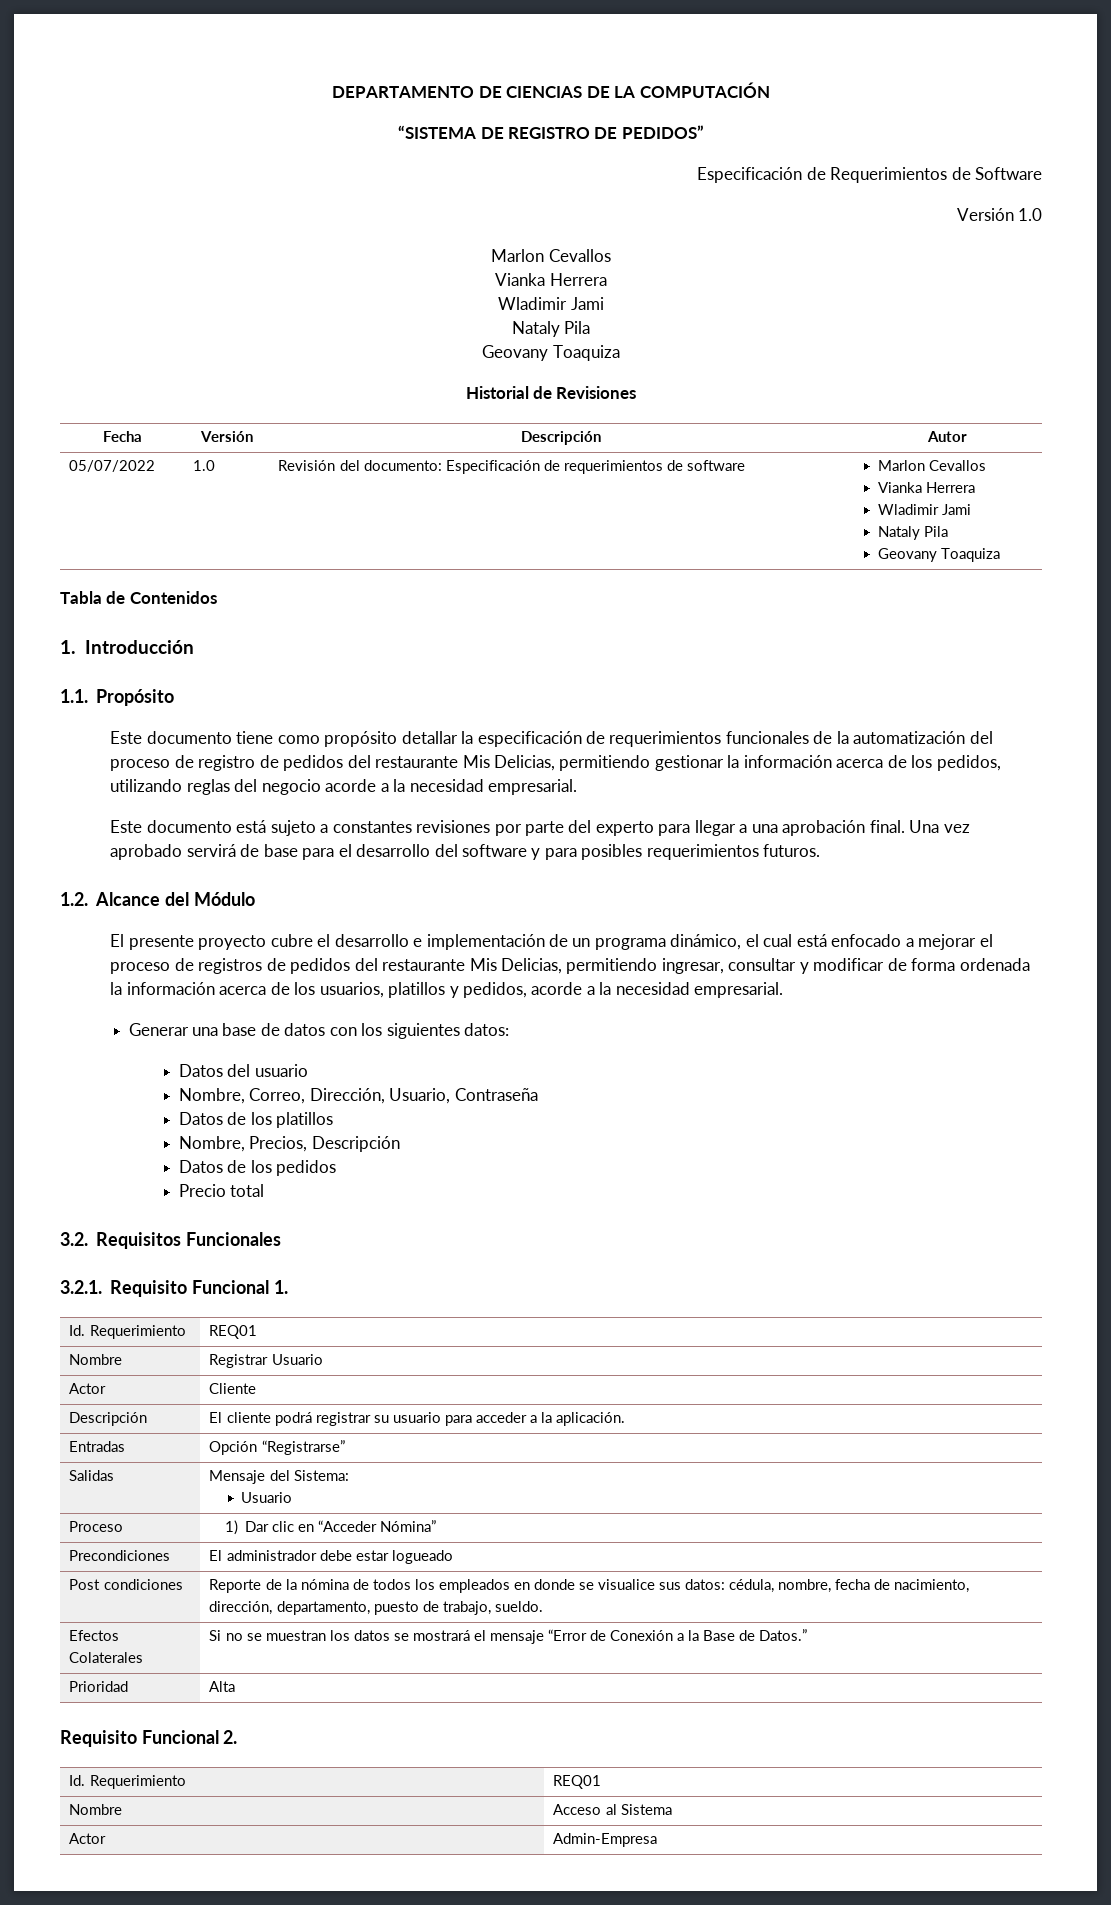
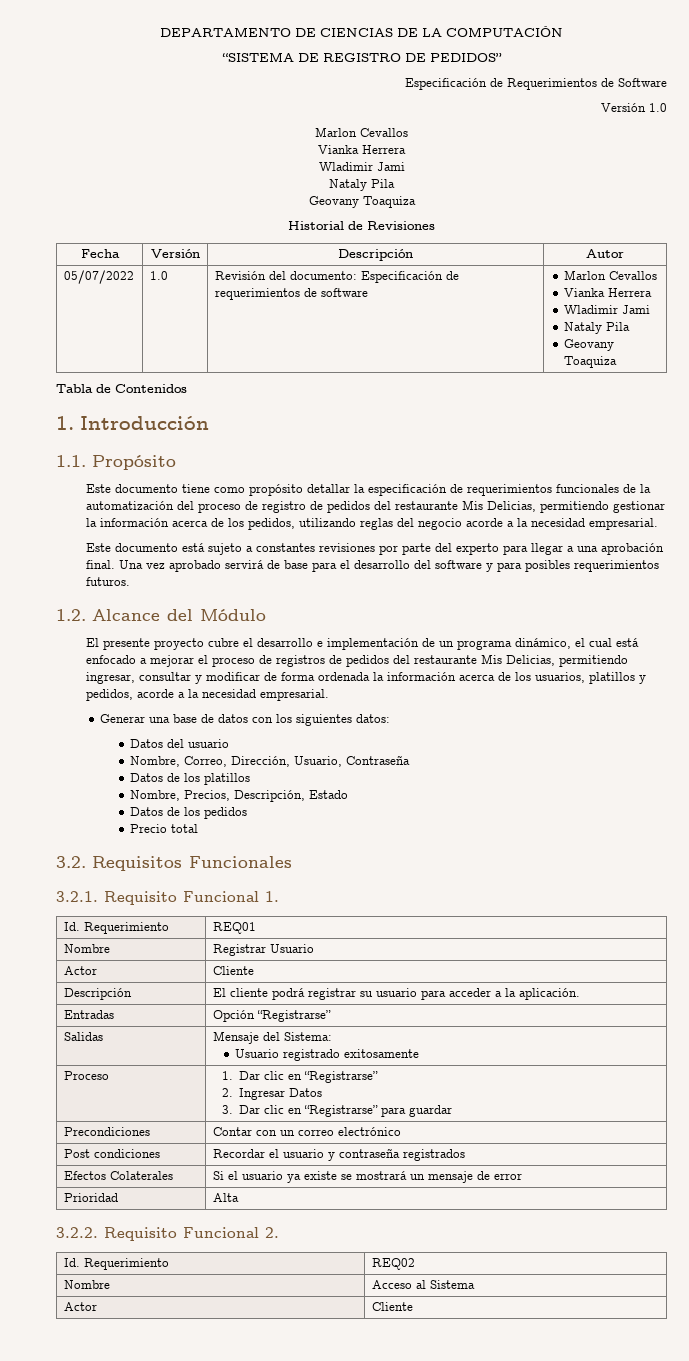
[311,1136,400,1152] Descripción -> [234,790,349,802] Descripción, Estado
(293, 1497) none -> [283,1049,420,1061] registrado exitosamente
[224,1520,437,1535] [69,1550,171,1561] [209,1550,453,1564] [69,1579,183,1590] [209,1579,970,1593] [209,1601,543,1615] [69,1630,120,1641] [69,1652,144,1663] [209,1629,808,1644] 1) Dar clic en “Acceder Nómina” // Precondiciones | El administrador debe estar logueado // Post condiciones | Reporte de la nómina de todos los empleados en donde se visualice sus datos: cédula, nombre, fecha de nacimiento, dirección, departamento, puesto de trabajo, sueldo. // Efectos Colaterales | Si no se muestran los datos se mostrará el mensaje “Error de Conexión a la Base de Datos.” -> [221,1071,378,1083] [221,1088,322,1100] [221,1105,452,1117] [63,1127,150,1136] [212,1127,401,1136] [63,1149,160,1158] [212,1148,465,1161] [63,1171,173,1180] [212,1171,522,1183] 1. Dar clic en “Registrarse” // 2. Ingresar Datos // 3. Dar clic en “Registrarse” para guardar // Precondiciones | Contar con un correo electrónico // Post condiciones | Recordar el usuario y contraseña registrados // Efectos Colaterales | Si el usuario ya existe se mostrará un mensaje de error
(236, 1686) none -> [56,1227,98,1238] 3.2.2.
[553,1775,602,1789] REQ01 -> [371,1258,415,1270] REQ02
[553,1833,658,1847] Admin-Empresa -> [371,1302,413,1311] Cliente

